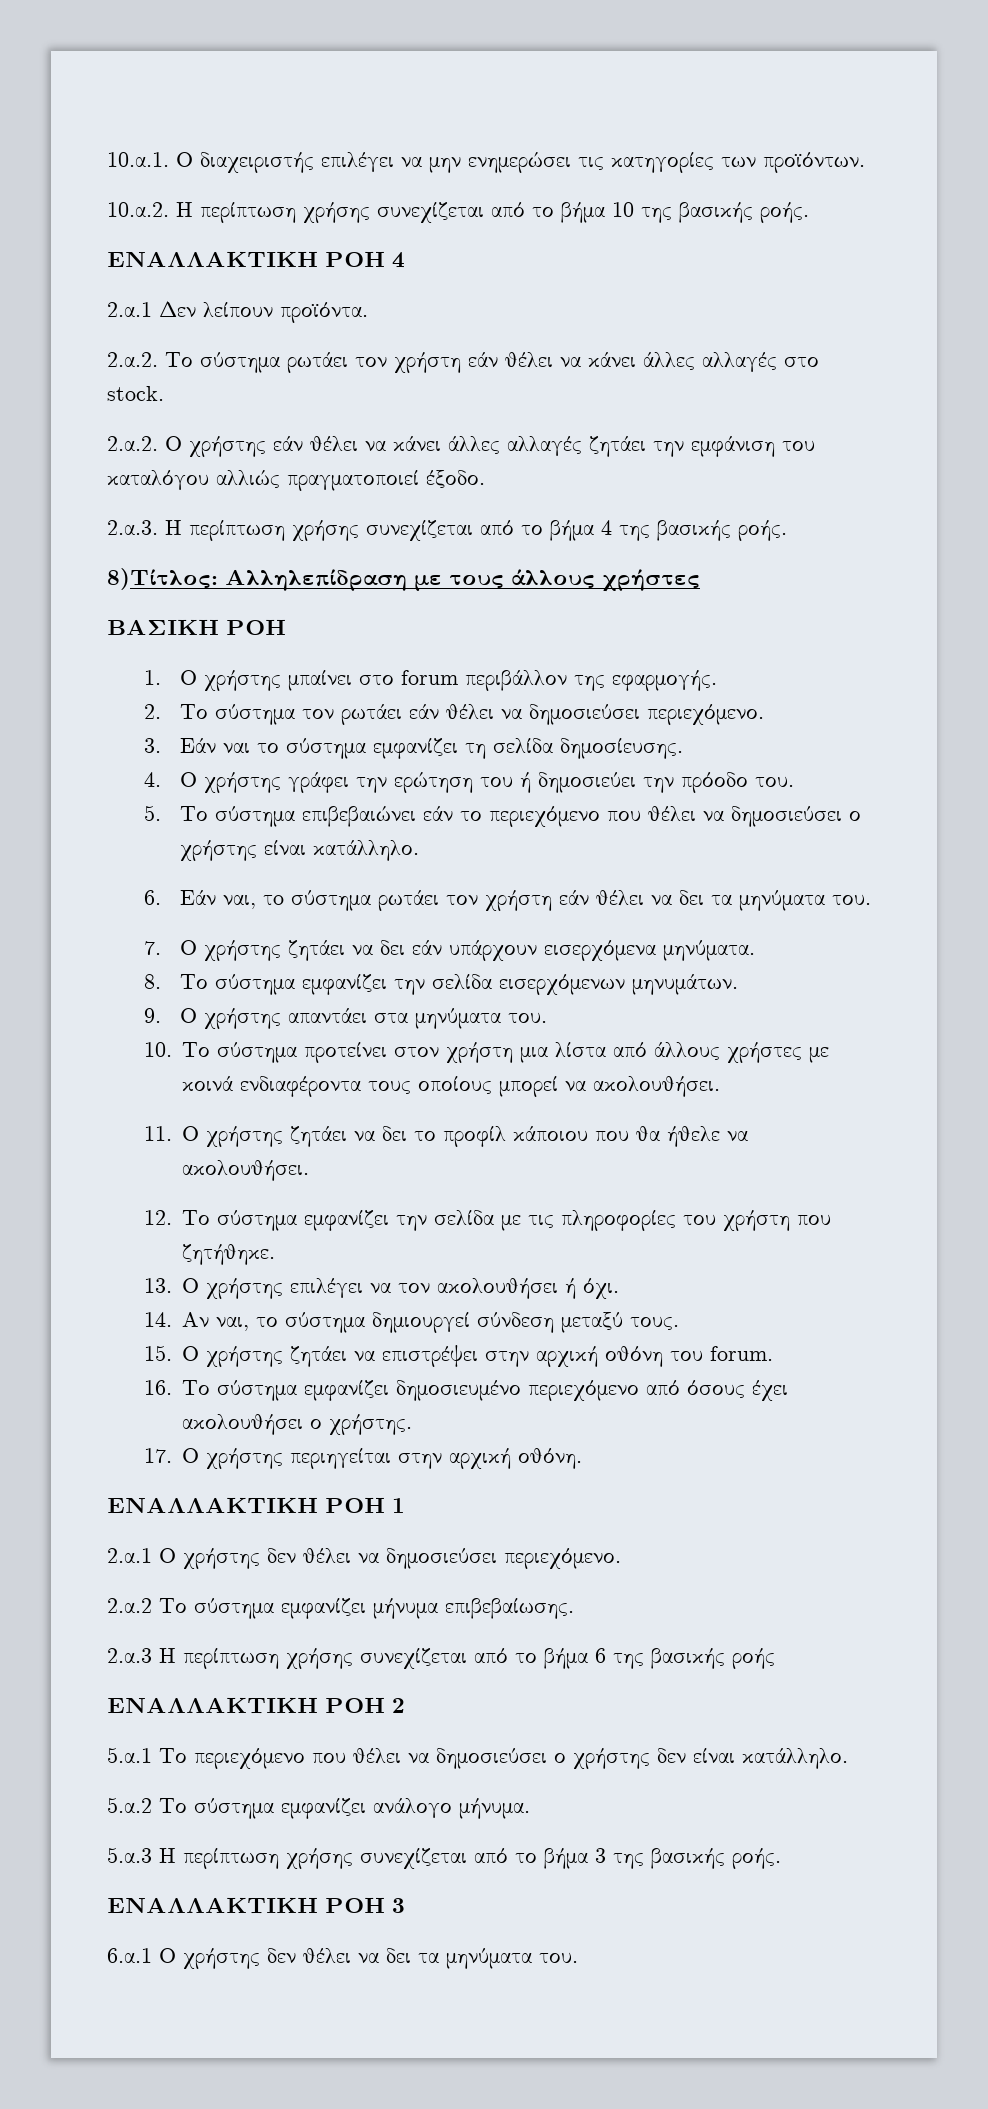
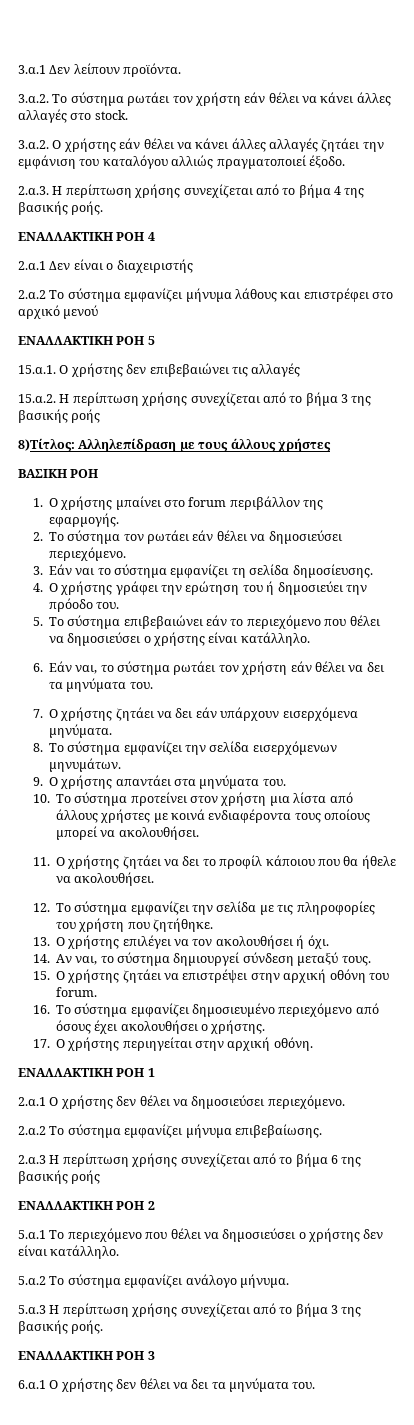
[107,152,865,173] [107,202,809,223] [107,251,405,268] [107,302,152,317] 10.α.1. Ο διαχειριστής επιλέγει να μην ενημερώσει τις κατηγορίες των προϊόντων. // 10.α.2. Η περίπτωση χρήσης συνεχίζεται από το βήμα 10 της βασικής ροής. // ΕΝΑΛΛΑΚΤΙΚΗ ΡΟΗ 4 // 2.α.1 -> [18,65,46,74] 3.α.1
[107,352,158,367] 2.α.2. -> [18,94,49,103] 3.α.2.
[107,436,158,451] 2.α.2. -> [18,140,49,149] 3.α.2.
(787, 530) none -> [18,232,155,241] [18,259,193,273] [18,288,393,302] [18,305,99,319] [18,336,155,345] [18,363,301,377] [18,392,372,406] [18,409,101,423] // ΕΝΑΛΛΑΚΤΙΚΗ ΡΟΗ 4 // 2.α.1 Δεν είναι ο διαχειριστής // 2.α.2 Το σύστημα εμφανίζει μήνυμα λάθους και επιστρέφει στο αρχικό μενού // ΕΝΑΛΛΑΚΤΙΚΗ ΡΟΗ 5 // 15.α.1. Ο χρήστης δεν επιβεβαιώνει τις αλλαγές // 15.α.2. Η περίπτωση χρήσης συνεχίζεται από το βήμα 3 της βασικής ροής

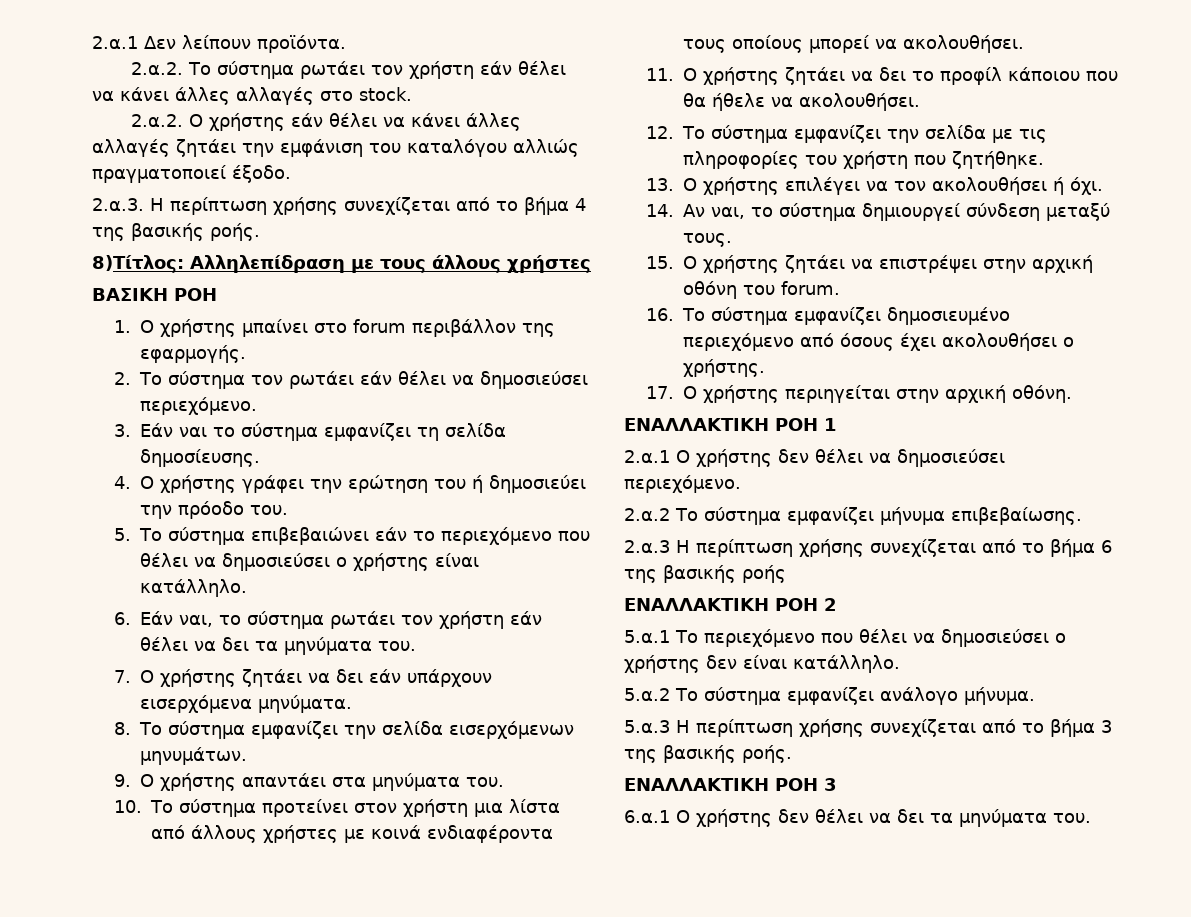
[18,65,46,74] 3.α.1 -> [92,36,138,49] 2.α.1
[18,94,49,103] 3.α.2. -> [131,62,184,75] 2.α.2.
[18,140,49,149] 3.α.2. -> [131,114,184,127] 2.α.2.
[18,232,155,241] [18,259,193,273] [18,288,393,302] [18,305,99,319] [18,336,155,345] [18,363,301,377] [18,392,372,406] [18,409,101,423] // ΕΝΑΛΛΑΚΤΙΚΗ ΡΟΗ 4 // 2.α.1 Δεν είναι ο διαχειριστής // 2.α.2 Το σύστημα εμφανίζει μήνυμα λάθους και επιστρέφει στο αρχικό μενού // ΕΝΑΛΛΑΚΤΙΚΗ ΡΟΗ 5 // 15.α.1. Ο χρήστης δεν επιβεβαιώνει τις αλλαγές // 15.α.2. Η περίπτωση χρήσης συνεχίζεται από το βήμα 3 της βασικής ροής -> (260, 232) none

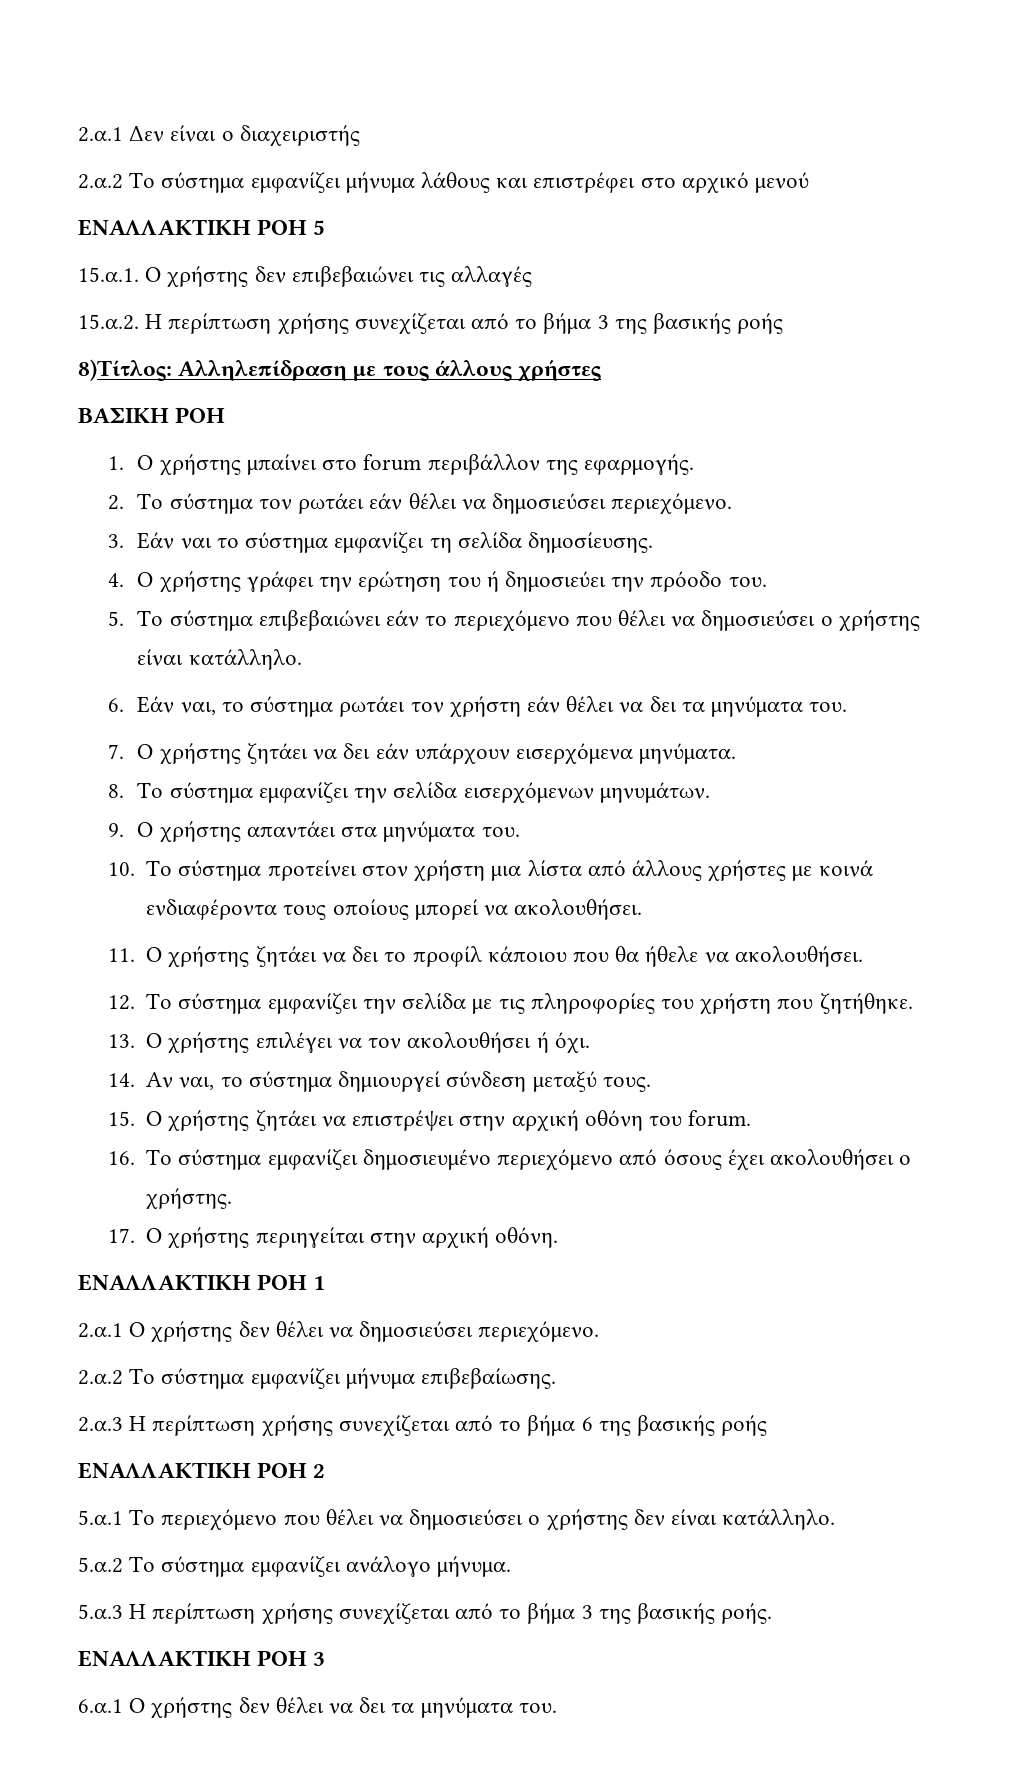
[182,35,346,53] [131,61,567,79] [92,87,412,105] [131,113,522,131] [92,139,579,157] [92,165,291,183] [92,197,586,215] [92,223,260,241] λείπουν προϊόντα. // 2.α.2. Το σύστημα ρωτάει τον χρήστη εάν θέλει να κάνει άλλες αλλαγές στο stock. // 2.α.2. Ο χρήστης εάν θέλει να κάνει άλλες αλλαγές ζητάει την εμφάνιση του καταλόγου αλλιώς πραγματοποιεί έξοδο. // 2.α.3. Η περίπτωση χρήσης συνεχίζεται από το βήμα 4 της βασικής ροής. -> [170,125,360,147] [78,172,810,194] [78,219,326,236] [78,266,533,288] [78,313,784,335] είναι ο διαχειριστής // 2.α.2 Το σύστημα εμφανίζει μήνυμα λάθους και επιστρέφει στο αρχικό μενού // ΕΝΑΛΛΑΚΤΙΚΗ ΡΟΗ 5 // 15.α.1. Ο χρήστης δεν επιβεβαιώνει τις αλλαγές // 15.α.2. Η περίπτωση χρήσης συνεχίζεται από το βήμα 3 της βασικής ροής

